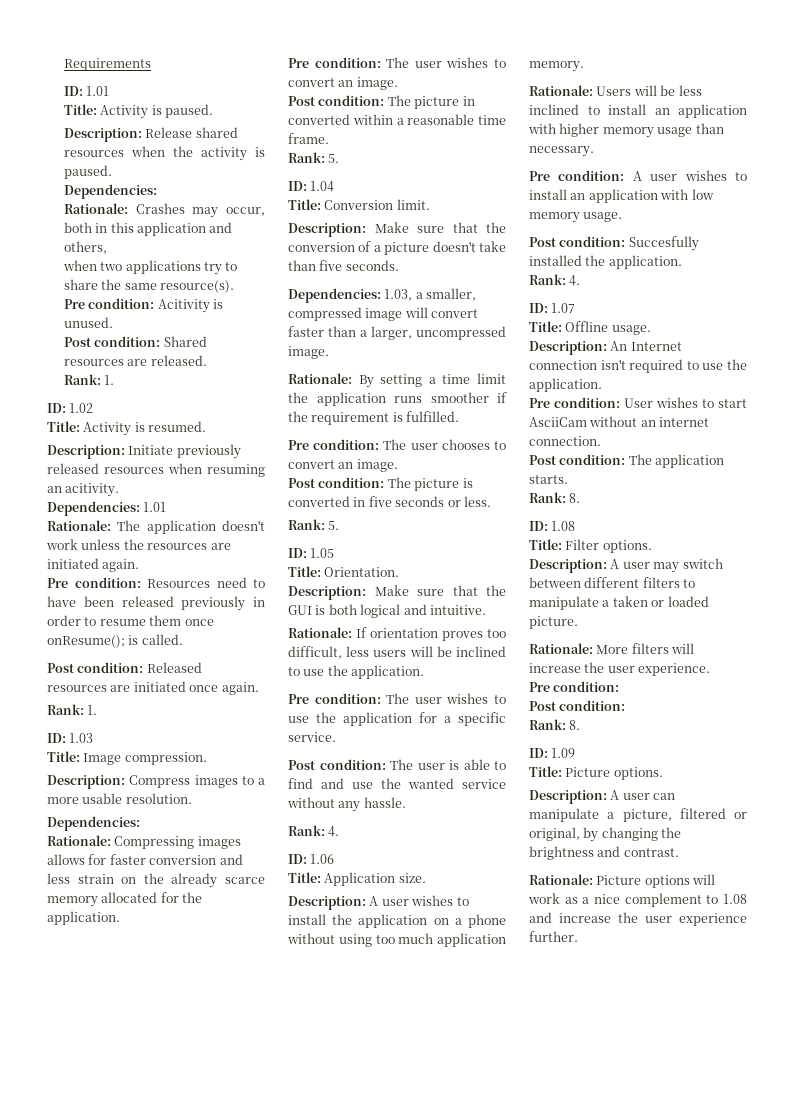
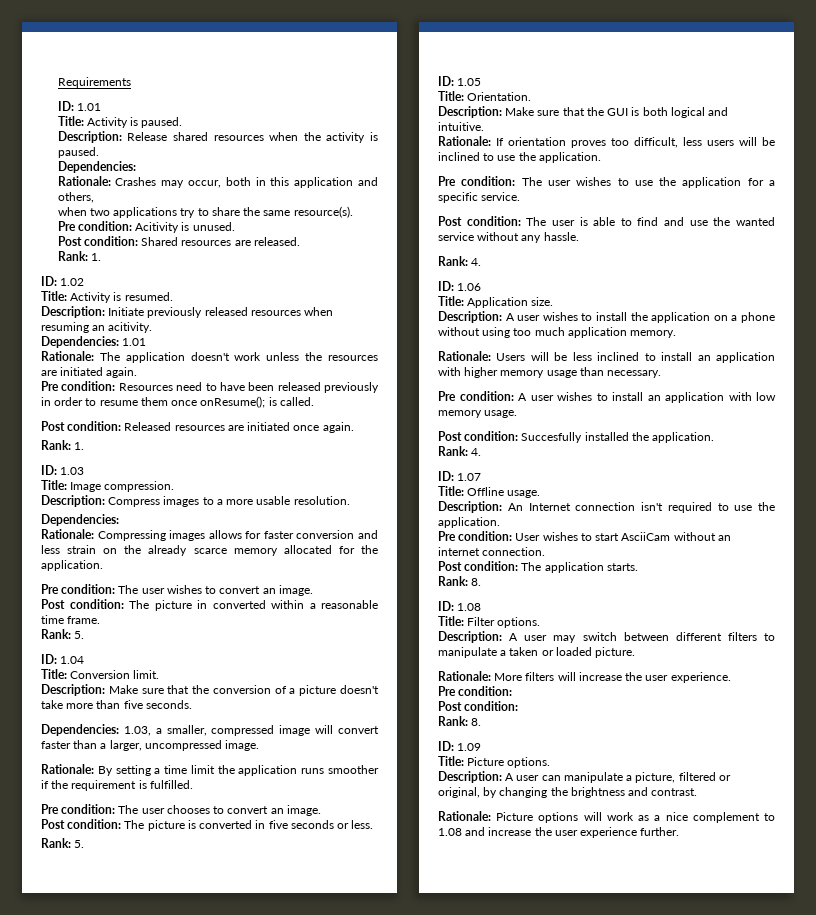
(506, 246) none -> [66,703,94,709] more

